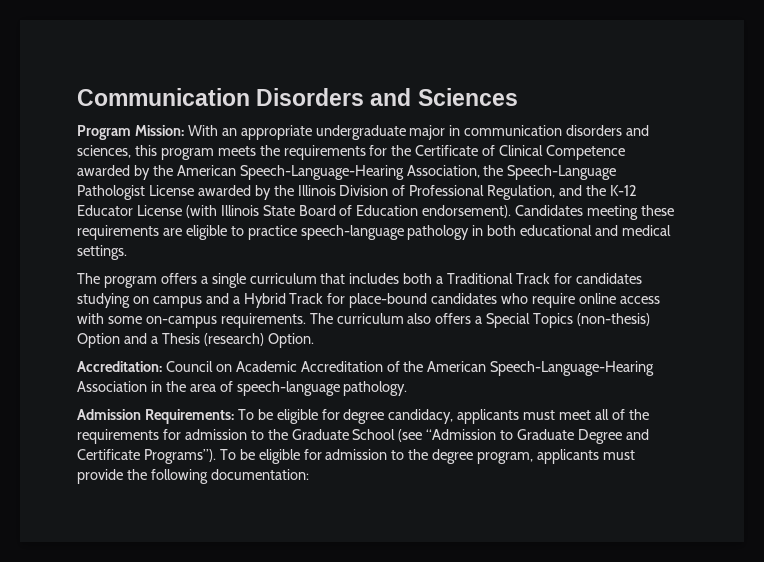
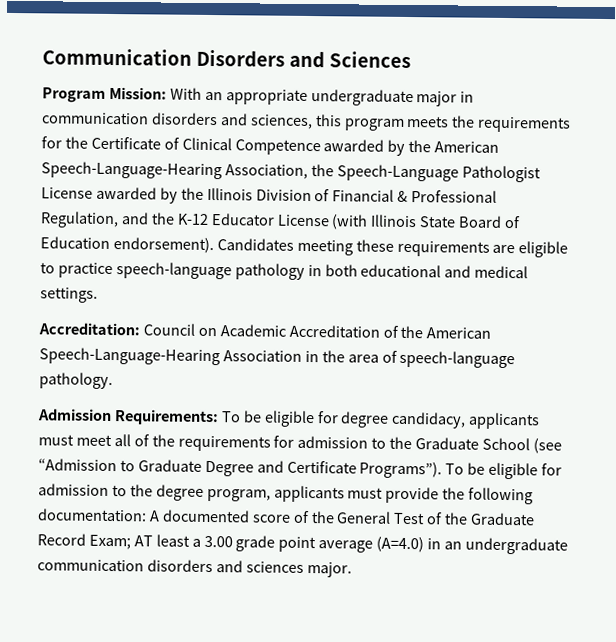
(406, 190) none -> [332,189,409,203] Financial &
[77,273,642,288] [77,293,660,308] [77,313,651,328] [77,333,314,348] // The program offers a single curriculum that includes both a Traditional Track for candidates studying on campus and a Hybrid Track for place-bound candidates who require online access with some on-campus requirements. The curriculum also offers a Special Topics (non-thesis) Option and a Thesis (research) Option. -> (98, 295) none
(309, 474) none -> [148,509,536,526] [37,533,568,555] [37,559,352,578] A documented score of the General Test of the Graduate Record Exam; AT least a 3.00 grade point average (A=4.0) in an undergraduate communication disorders and sciences major.

